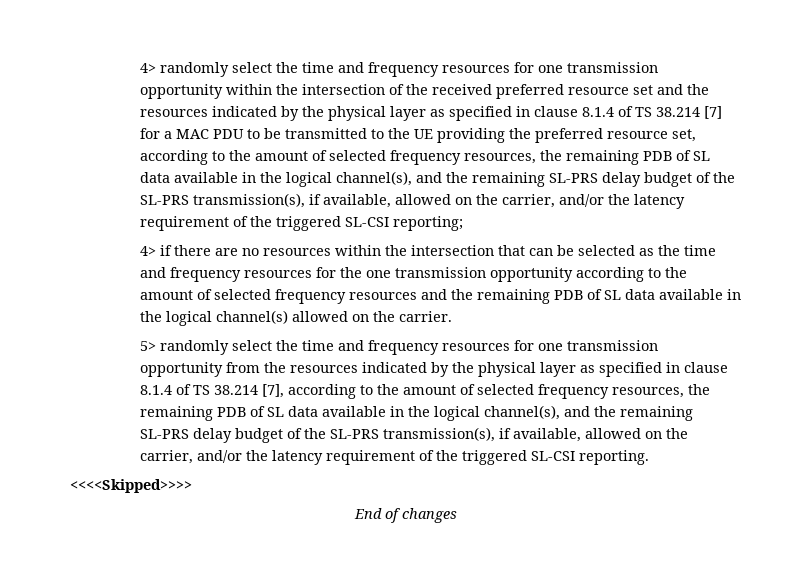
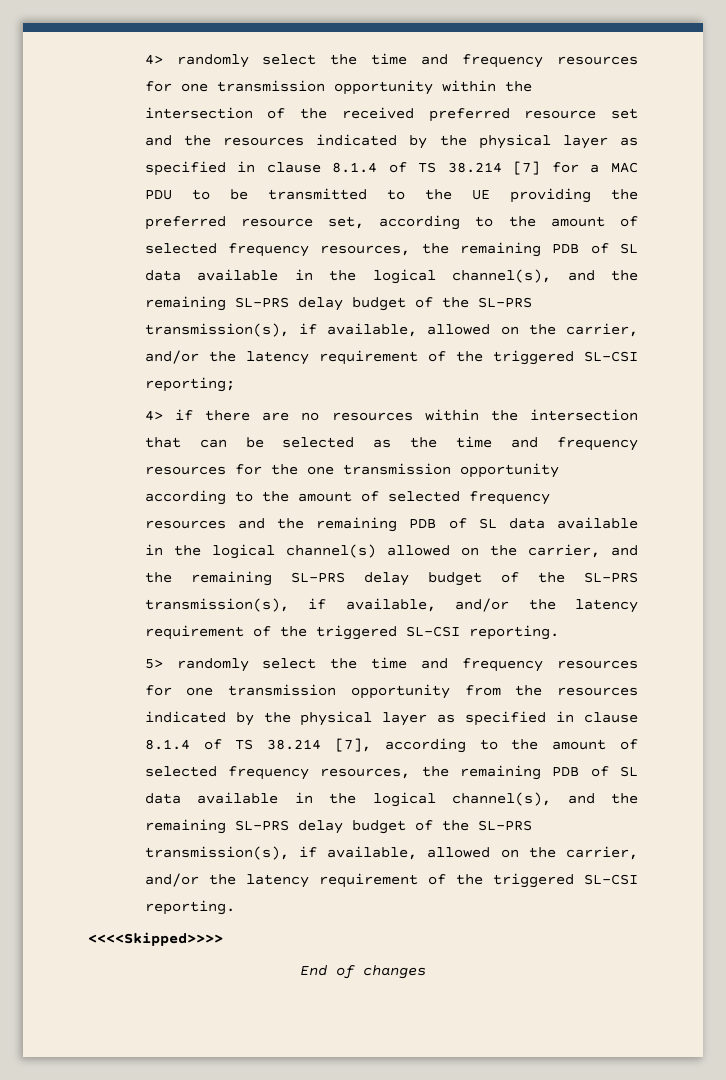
[398,311,452,322] carrier. -> [527,544,638,558] [144,571,638,586] [144,598,638,613] [144,625,559,640] carrier, and the remaining SL-PRS delay budget of the SL-PRS transmission(s), if available, and/or the latency requirement of the triggered SL-CSI reporting.

